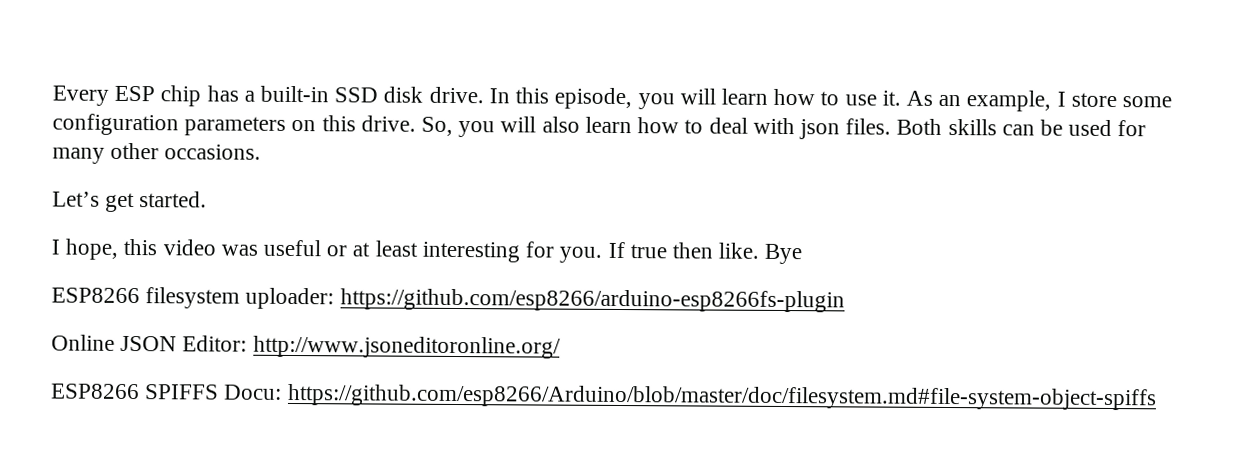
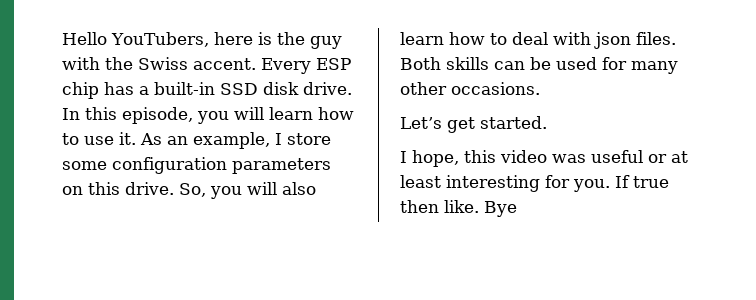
(52, 95) none -> [62,32,342,49] [62,57,256,70] Hello YouTubers, here is the guy with the Swiss accent.
[51,287,845,313] [51,334,561,359] [50,383,1157,411] // ESP8266 filesystem uploader: https://github.com/esp8266/arduino-esp8266fs-plugin // Online JSON Editor: http://www.jsoneditoronline.org/ // ESP8266 SPIFFS Docu: https://github.com/esp8266/Arduino/blob/master/doc/filesystem.md#file-system-object-spiffs -> (517, 209) none

